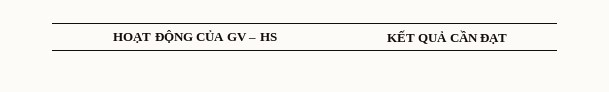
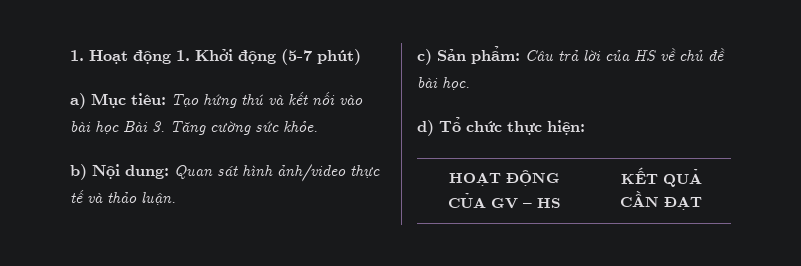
(113, 38) none -> [70,49,361,65] [70,91,363,109] [70,121,318,135] [70,164,380,182] [70,189,176,205] [417,46,725,65] [417,77,470,90] [417,117,585,136] 1. Hoạt động 1. Khởi động (5-7 phút) // a) Mục tiêu: Tạo hứng thú và kết nối vào bài học Bài 3. Tăng cường sức khỏe. // b) Nội dung: Quan sát hình ảnh/video thực tế và thảo luận. // c) Sản phẩm: Câu trả lời của HS về chủ đề bài học. // d) Tổ chức thực hiện: //

